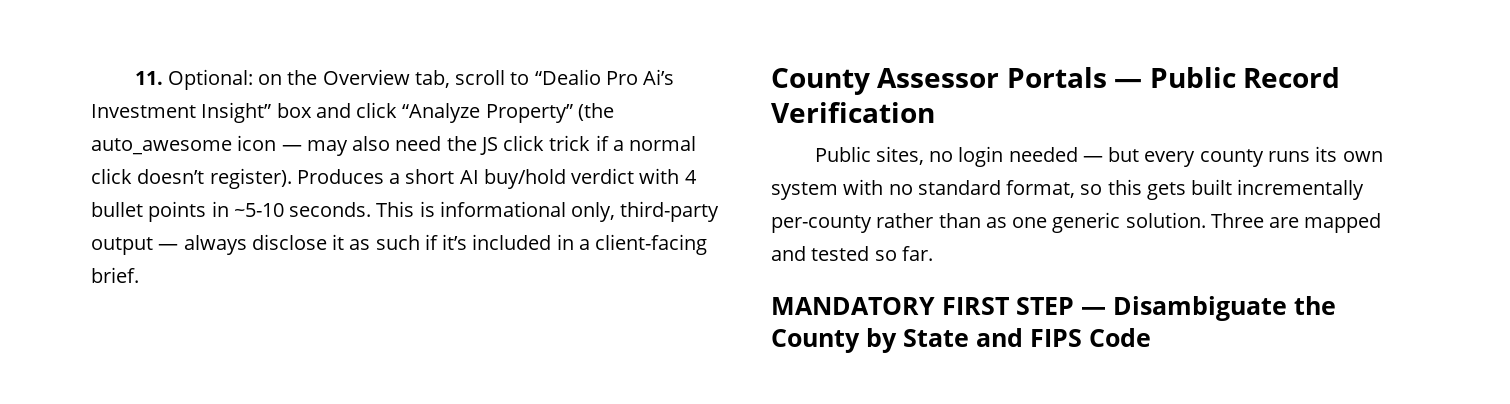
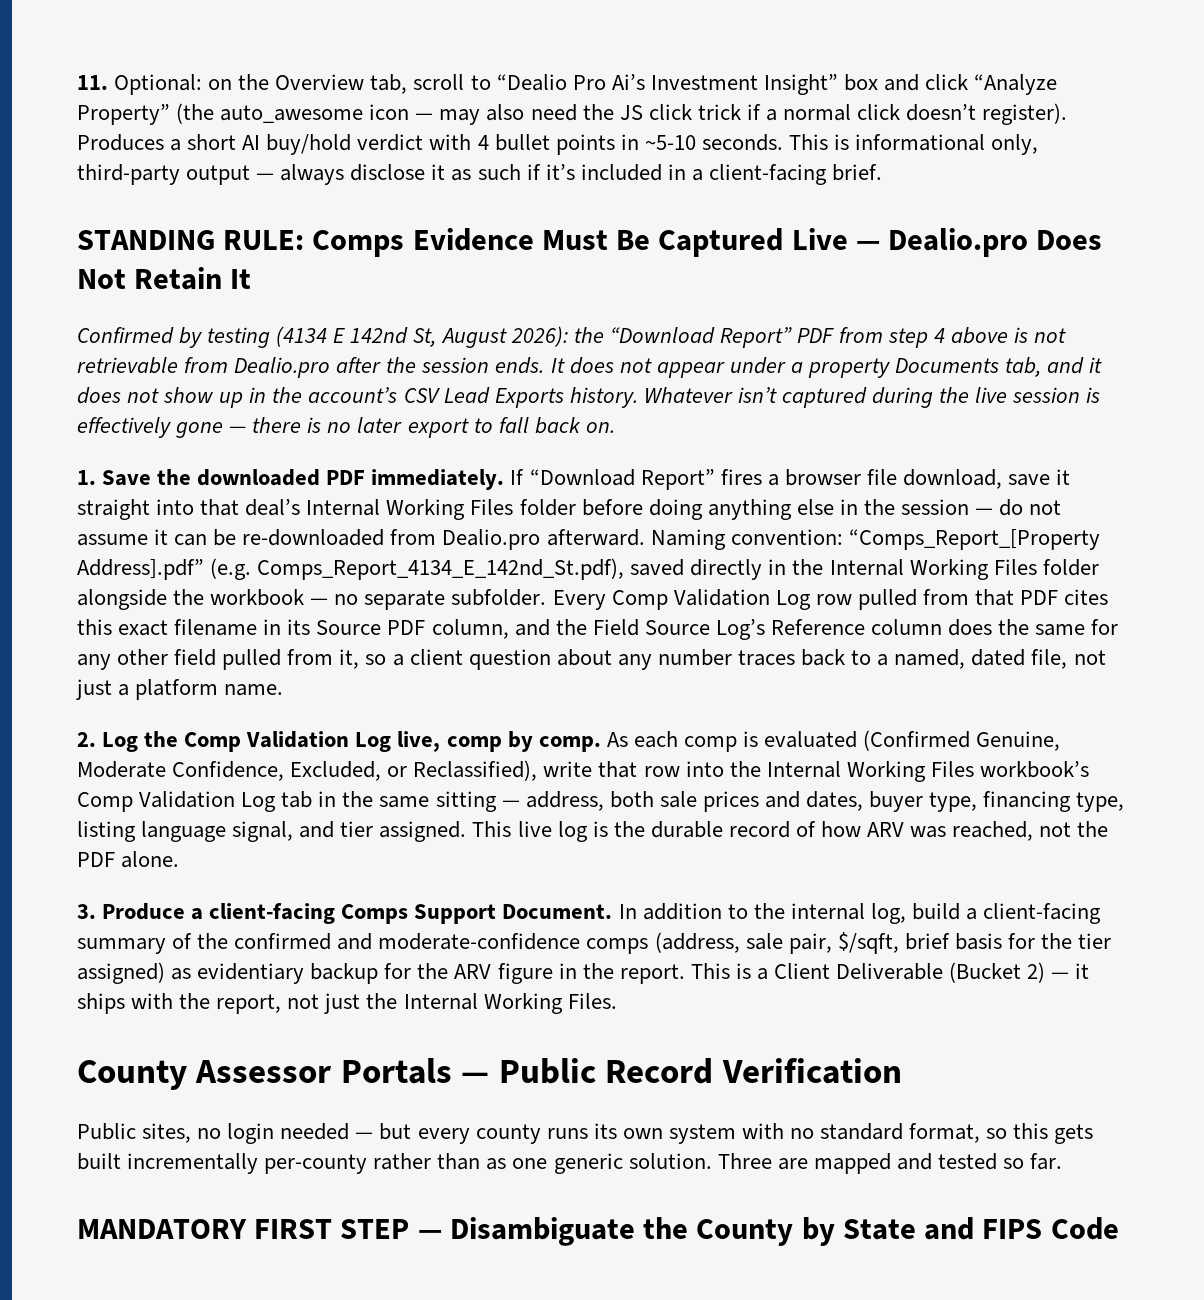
(139, 275) none -> [77,228,1103,257] [77,267,252,290] [77,326,1067,348] [77,357,1103,378] [77,387,1101,408] [77,417,615,438] [77,469,1071,490] [77,499,1062,520] [77,529,1100,550] [77,558,1099,580] [77,589,1109,610] [77,619,1119,640] [77,649,1106,670] [76,679,284,700] [77,730,1061,752] [77,760,1089,782] [77,791,1125,812] [77,821,1109,842] [77,851,180,868] [77,903,1102,924] [77,932,1112,954] [77,962,1090,984] [77,993,617,1014] // STANDING RULE: Comps Evidence Must Be Captured Live — Dealio.pro Does Not Retain It // Confirmed by testing (4134 E 142nd St, August 2026): the “Download Report” PDF from step 4 above is not retrievable from Dealio.pro after the session ends. It does not appear under a property Documents tab, and it does not show up in the account’s CSV Lead Exports history. Whatever isn’t captured during the live session is effectively gone — there is no later export to fall back on. // 1. Save the downloaded PDF immediately. If “Download Report” fires a browser file download, save it straight into that deal’s Internal Working Files folder before doing anything else in the session — do not assume it can be re-downloaded from Dealio.pro afterward. Naming convention: “Comps_Report_[Property Address].pdf” (e.g. Comps_Report_4134_E_142nd_St.pdf), saved directly in the Internal Working Files folder alongside the workbook — no separate subfolder. Every Comp Validation Log row pulled from that PDF cites this exact filename in its Source PDF column, and the Field Source Log’s Reference column does the same for any other field pulled from it, so a client question about any number traces back to a named, dated file, not just a platform name. // 2. Log the Comp Validation Log live, comp by comp. As each comp is evaluated (Confirmed Genuine, Moderate Confidence, Excluded, or Reclassified), write that row into the Internal Working Files workbook’s Comp Validation Log tab in the same sitting — address, both sale prices and dates, buyer type, financing type, listing language signal, and tier assigned. This live log is the durable record of how ARV was reached, not the PDF alone. // 3. Produce a client-facing Comps Support Document. In addition to the internal log, build a client-facing summary of the confirmed and moderate-confidence comps (address, sale pair, $/sqft, brief basis for the tier assigned) as evidentiary backup for the ARV figure in the report. This is a Client Deliverable (Bucket 2) — it ships with the report, not just the Internal Working Files.

